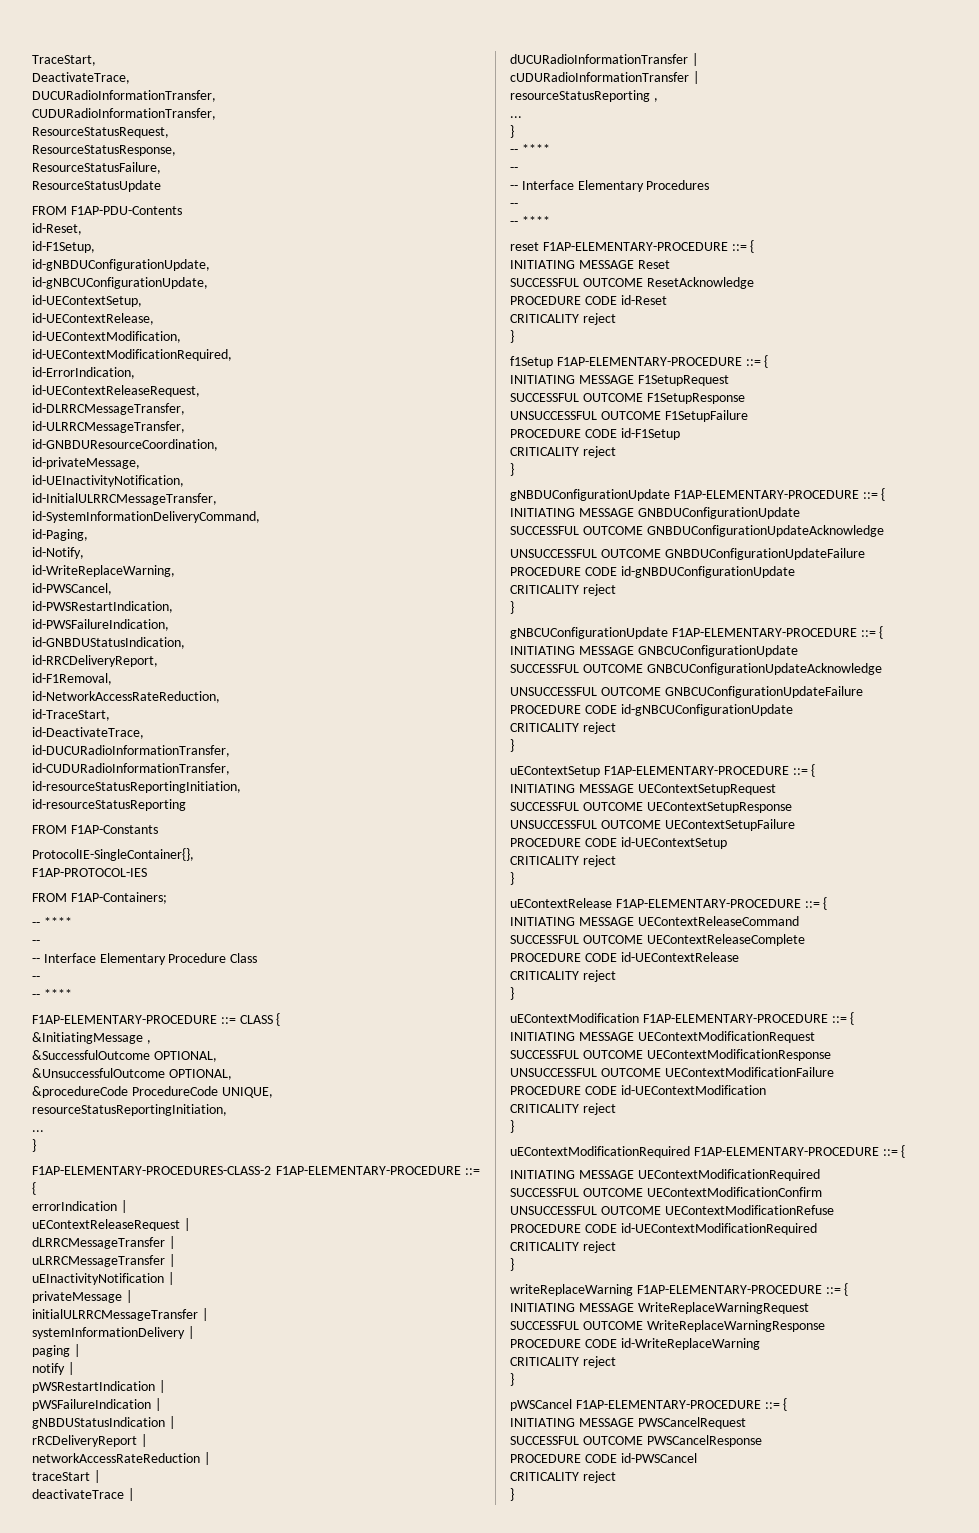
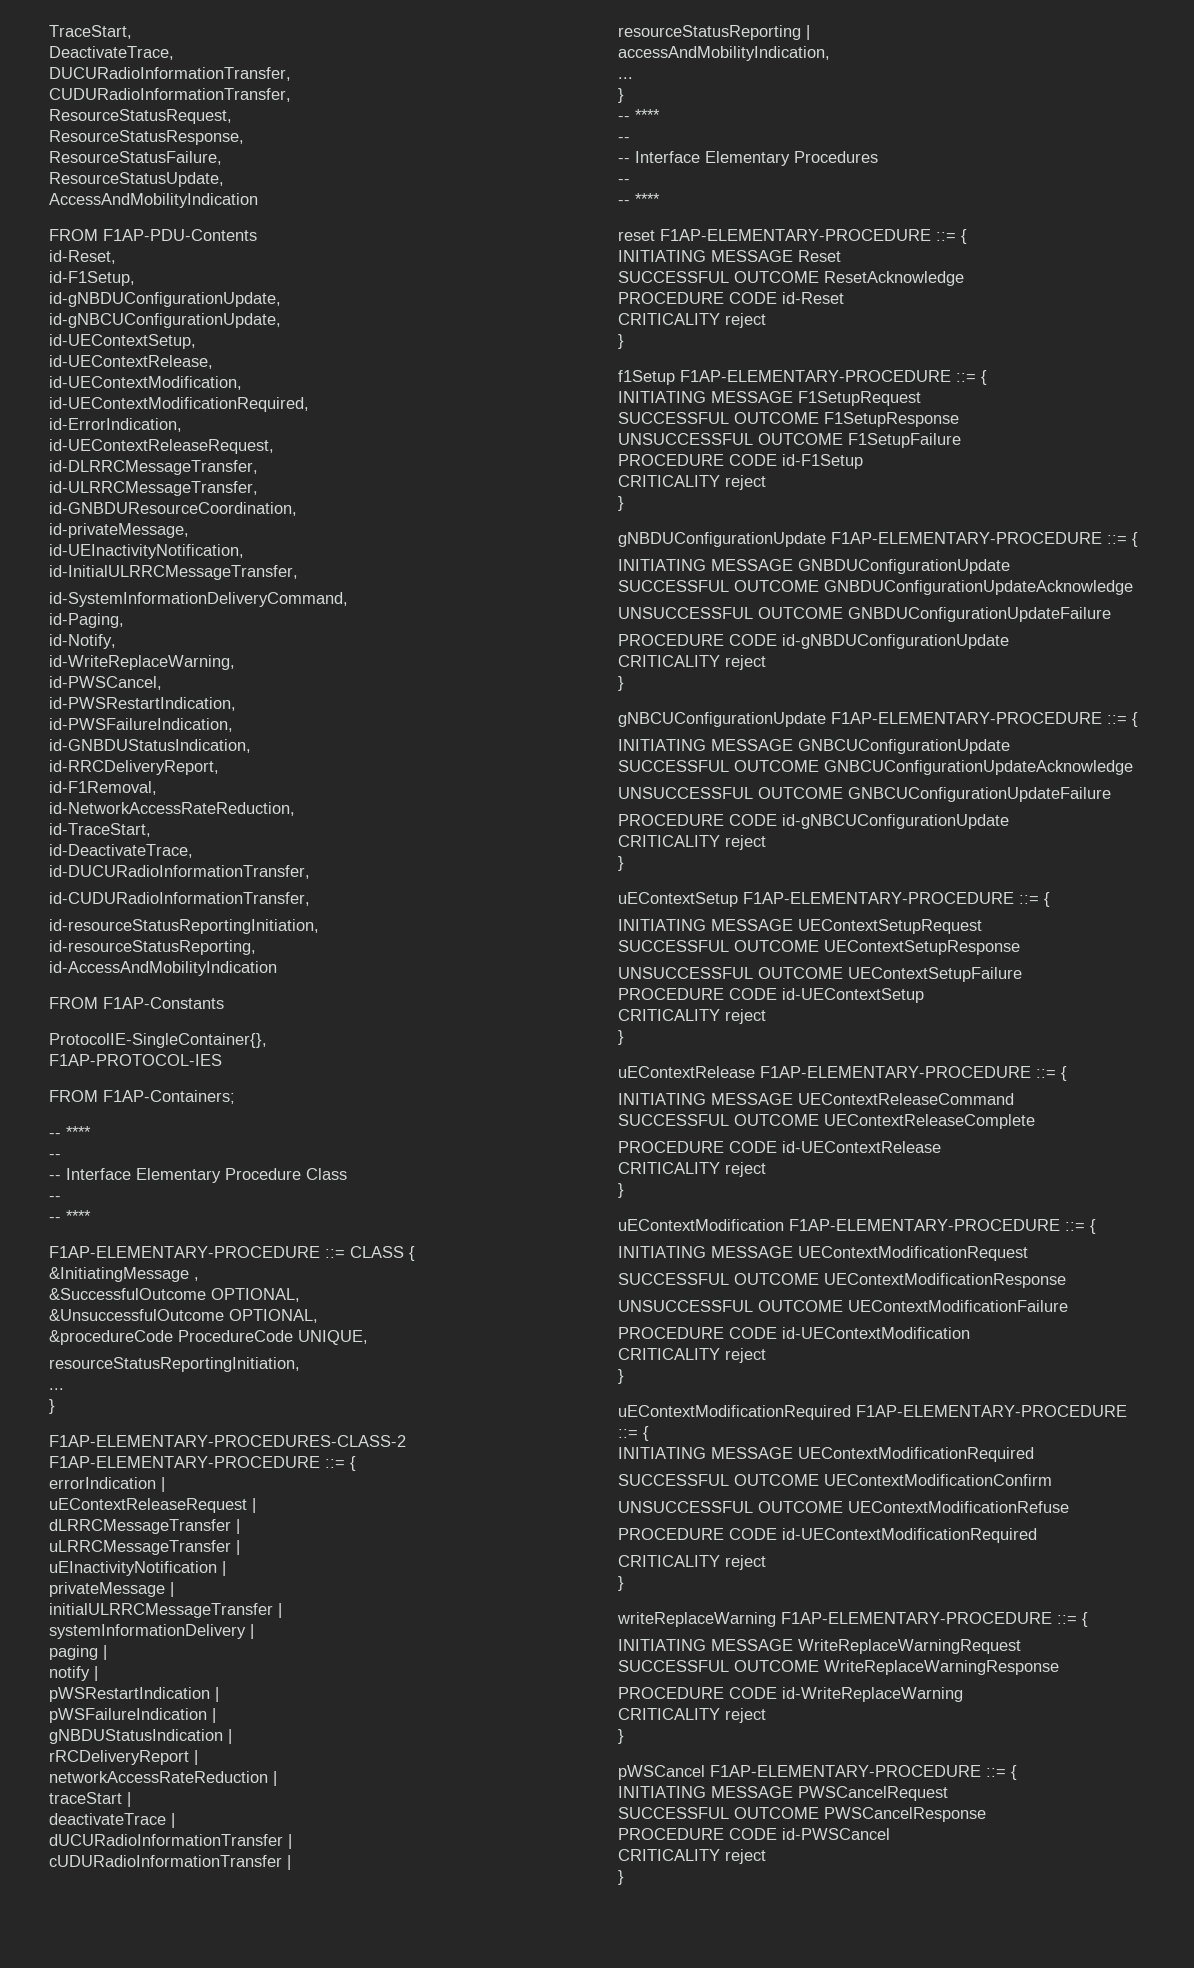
[32,180,161,192] ResourceStatusUpdate -> [49,172,224,187] [49,193,258,208] ResourceStatusUpdate, // AccessAndMobilityIndication
[32,799,186,811] id-resourceStatusReporting -> [49,940,256,955] [49,961,277,976] id-resourceStatusReporting, // id-AccessAndMobilityIndication
[653,98,658,102] , -> [806,25,810,40] [618,46,830,61] | // accessAndMobilityIndication,

